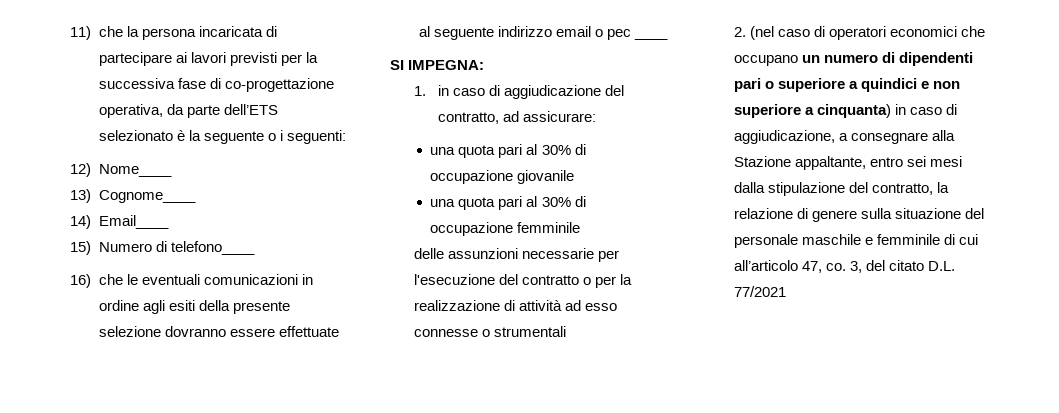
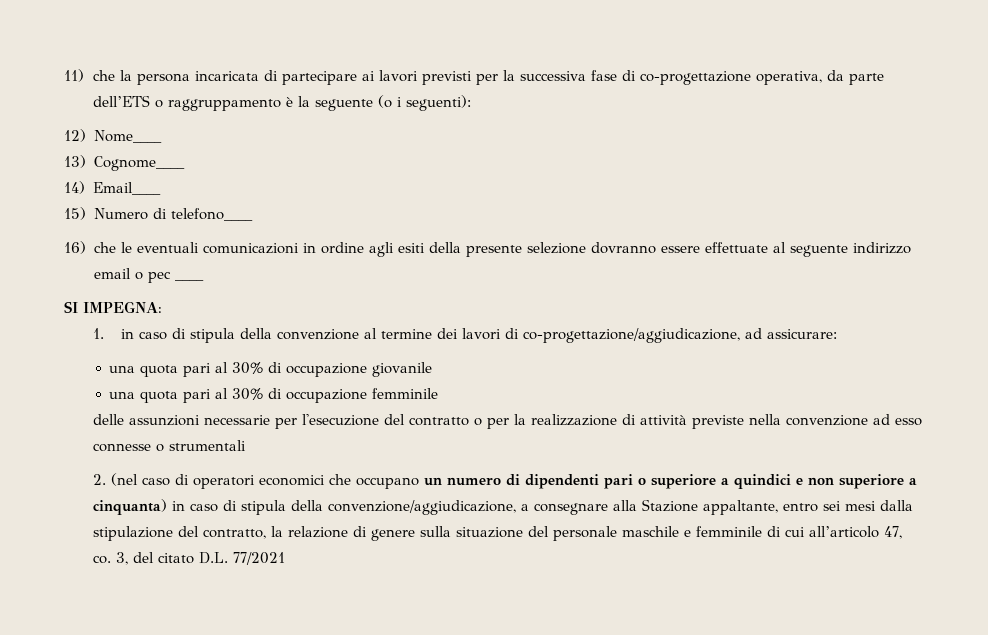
[98,130,173,141] selezionato -> [154,99,281,111] o raggruppamento
[267,130,346,144] o i seguenti: -> [377,95,471,111] (o i seguenti):
[503,85,624,99] [437,112,499,124] aggiudicazione del contratto, -> [190,328,741,343] stipula della convenzione al termine dei lavori di co-progettazione/aggiudicazione,
(562, 305) none -> [691,414,868,429] previste nella convenzione
[733,130,835,144] aggiudicazione, -> [240,500,516,515] stipula della convenzione/aggiudicazione,

